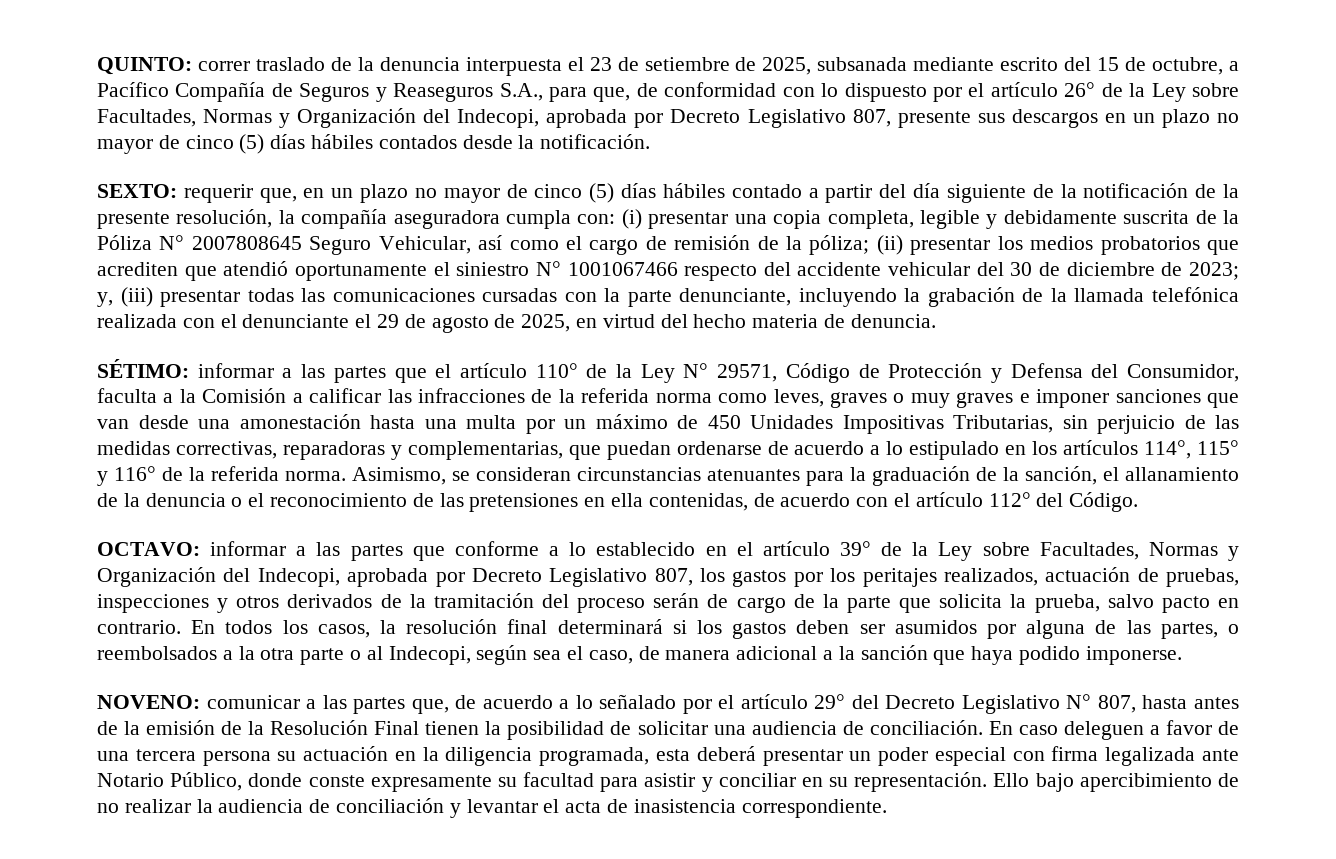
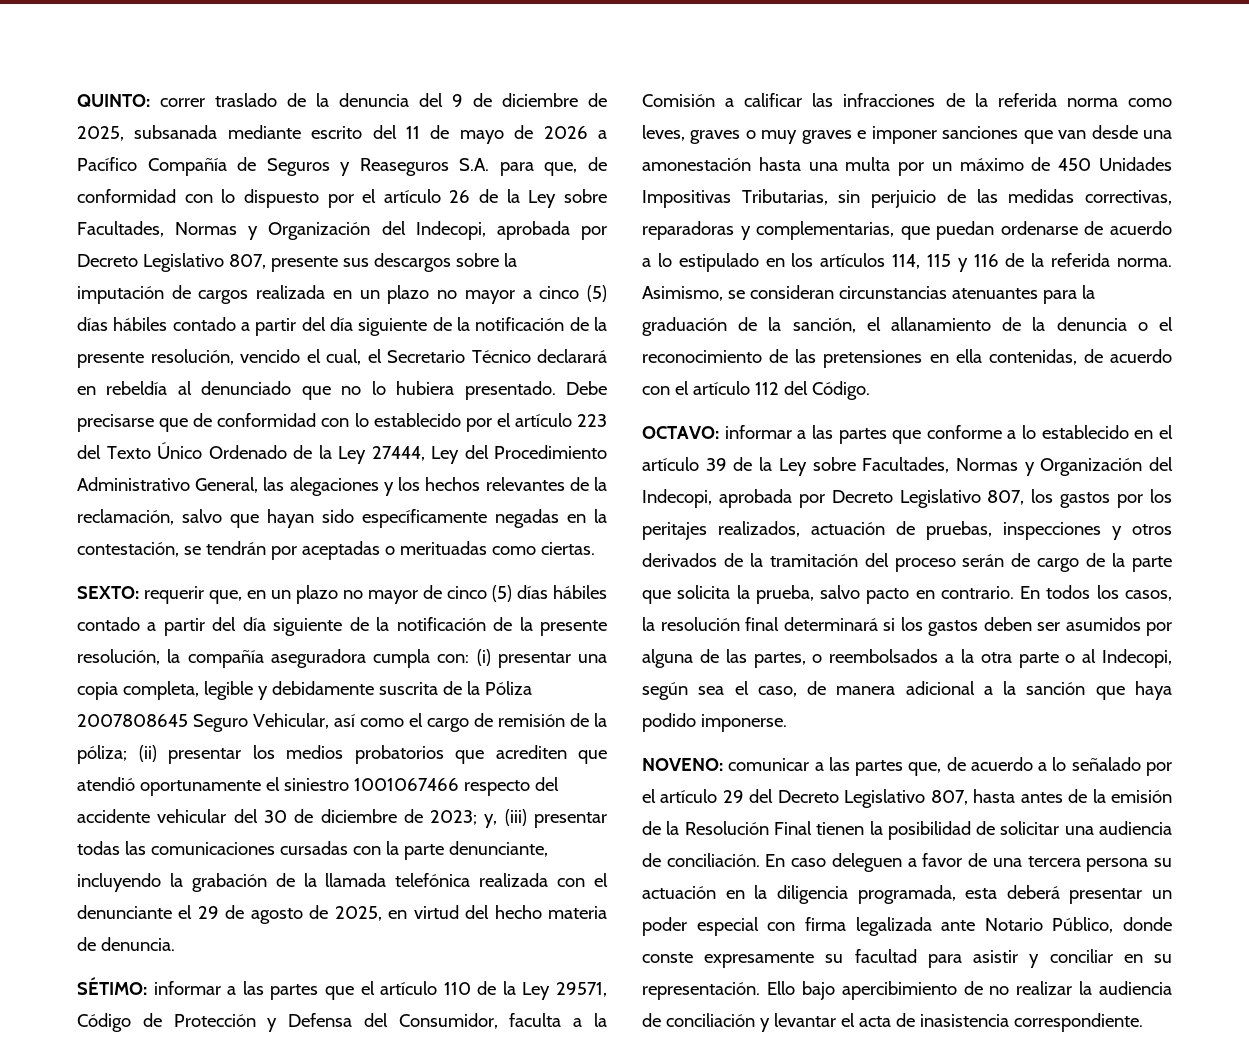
[465,57,730,76] interpuesta el 23 de setiembre -> [419,93,578,107] del 9 de diciembre
[1097,57,1224,75] 15 de octubre, -> [406,125,588,144] 11 de mayo de 2026
[499,83,543,101] S.A., -> [459,158,490,171] S.A.
[1064,82,1096,97] 26° -> [449,190,471,203] 26
[1104,109,1239,128] [97,134,651,154] en un plazo no mayor de cinco (5) días hábiles contados desde la notificación. -> [455,253,517,267] [77,285,608,304] [77,317,607,336] [77,349,607,368] [77,381,607,400] [77,413,608,432] [77,442,607,464] [77,477,607,496] [77,509,607,528] [77,541,595,560] sobre la imputación de cargos realizada en un plazo no mayor a cinco (5) días hábiles contado a partir del día siguiente de la notificación de la presente resolución, vencido el cual, el Secretario Técnico declarará en rebeldía al denunciado que no lo hubiera presentado. Debe precisarse que de conformidad con lo establecido por el artículo 223 del Texto Único Ordenado de la Ley 27444, Ley del Procedimiento Administrativo General, las alegaciones y los hechos relevantes de la reclamación, salvo que hayan sido específicamente negadas en la contestación, se tendrán por aceptadas o merituadas como ciertas.
[159,235,185,250] N° -> (532, 688) none
[535,261,561,276] N° -> (349, 784) none
[535,363,709,383] 110° de la Ley N° -> [443,981,551,1000] 110 de la Ley
[1144,440,1240,459] [97,466,156,486] 114°, 115° y 116° -> [892,254,999,272] 114, 115 y 116
[988,492,1031,507] 112° -> [754,382,779,395] 112
[839,541,871,556] 39° -> [705,458,727,471] 39
[814,694,846,709] 29° -> [722,790,744,803] 29
[1066,694,1092,709] N° -> (926, 798) none

